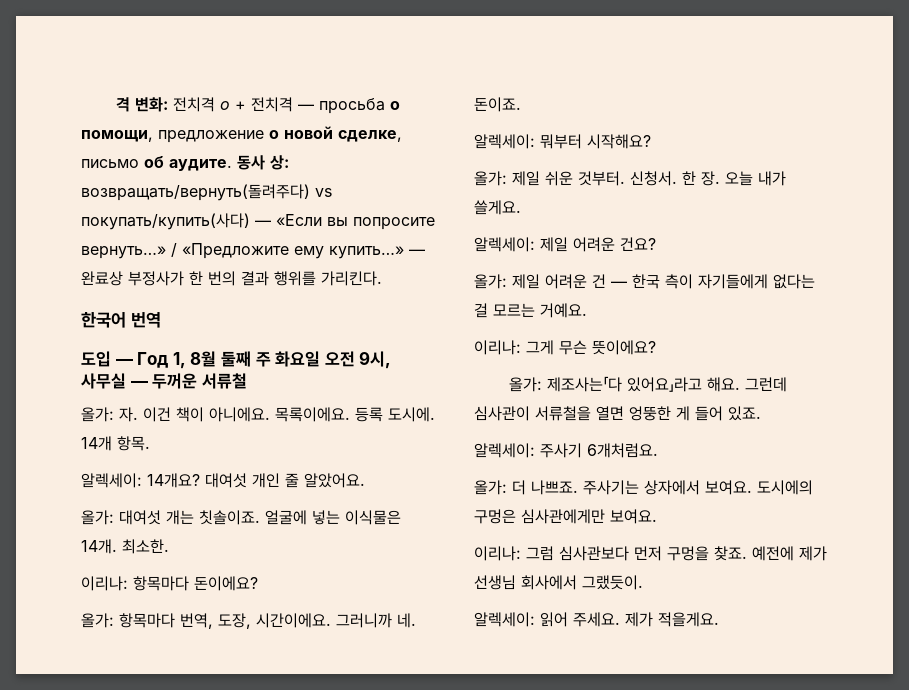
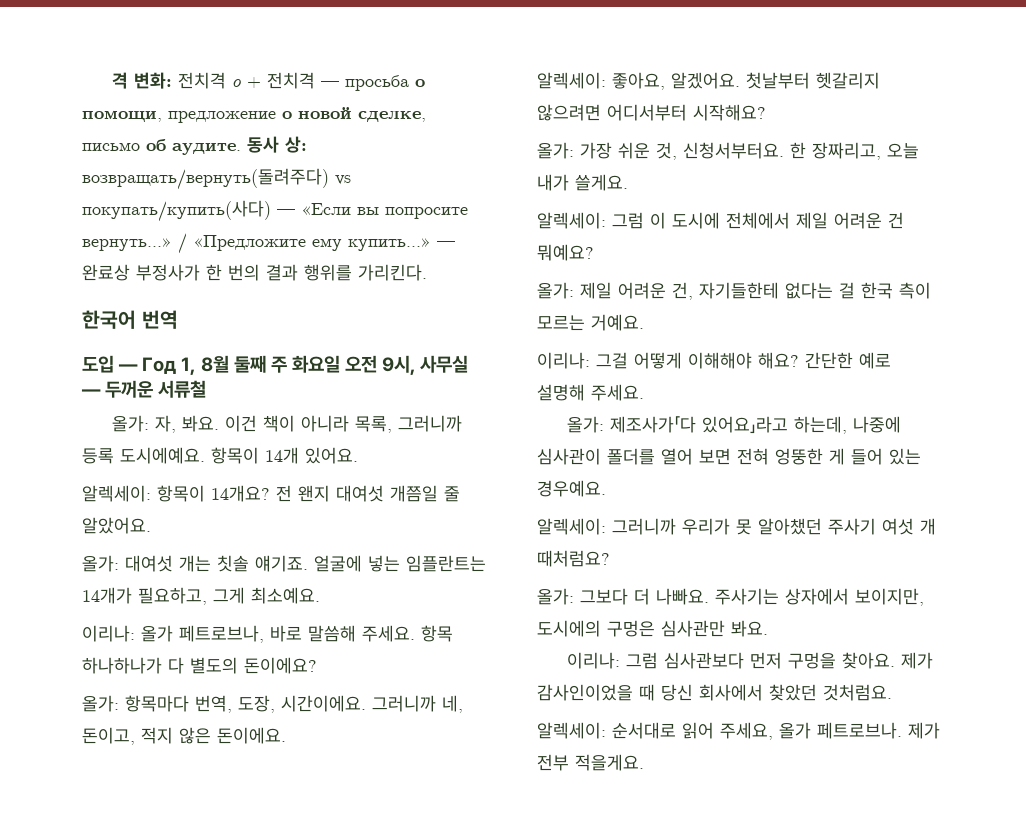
[119,407,435,422] [81,436,150,451] [81,473,280,488] 자. 이건 책이 아니에요. 목록이에요. 등록 도시에. 14개 항목. // 알렉세이: 14개요? 대여섯 개인 -> [154,415,462,433] [82,447,358,464] [82,485,438,502] 자, 봐요. 이건 책이 아니라 목록, 그러니까 등록 도시에예요. 항목이 14개 있어요. // 알렉세이: 항목이 14개요? 전 왠지 대여섯 개쯤일
[199,510,401,525] [81,539,169,554] [81,576,189,591] 칫솔이죠. 얼굴에 넣는 이식물은 14개. 최소한. // 이리나: 항목마다 -> [217,555,486,572] [82,587,320,605] [82,625,453,643] [82,657,238,674] 칫솔 얘기죠. 얼굴에 넣는 임플란트는 14개가 필요하고, 그게 최소예요. // 이리나: 올가 페트로브나, 바로 말씀해 주세요. 항목 하나하나가 다 별도의
[397,613,416,628] [474,97,521,112] [474,134,651,149] [474,171,786,186] [474,200,521,215] [474,237,656,252] [474,274,815,289] [474,303,587,318] [474,340,656,355] [509,377,604,392] 네. 돈이죠. // 알렉세이: 뭐부터 시작해요? // 올가: 제일 쉬운 것부터. 신청서. 한 장. 오늘 내가 쓸게요. // 알렉세이: 제일 어려운 건요? // 올가: 제일 어려운 건 — 한국 측이 자기들에게 없다는 걸 모르는 거예요. // 이리나: 그게 무슨 뜻이에요? // 올가: 제조사는 -> [442,695,463,713] [82,727,286,745] [537,72,880,90] [537,104,766,121] [537,142,919,160] [537,174,628,191] [537,212,904,229] [537,244,594,261] [537,282,931,300] [537,314,644,331] [537,352,891,369] [537,384,644,401] [566,416,674,433] 네, 돈이고, 적지 않은 돈이에요. // 알렉세이: 좋아요, 알겠어요. 첫날부터 헷갈리지 않으려면 어디서부터 시작해요? // 올가: 가장 쉬운 것, 신청서부터요. 한 장짜리고, 오늘 내가 쓸게요. // 알렉세이: 그럼 이 도시에 전체에서 제일 어려운 건 뭐예요? // 올가: 제일 어려운 건, 자기들한테 없다는 걸 한국 측이 모르는 거예요. // 이리나: 그걸 어떻게 이해해야 해요? 간단한 예로 설명해 주세요. // 올가: 제조사가
[707,377,788,392] [474,406,624,421] 해요. 그런데 심사관이 서류철을 열면 -> [793,416,901,434] [537,448,769,465] 하는데, 나중에 심사관이 폴더를 열어 보면 전혀
[728,406,761,421] [474,443,658,458] [474,480,578,495] 있죠. // 알렉세이: 주사기 6개처럼요. // 올가: 더 나쁘죠. -> [889,448,921,465] [537,480,606,497] [537,518,936,535] [537,550,610,567] [537,588,709,605] 있는 경우예요. // 알렉세이: 그러니까 우리가 못 알아챘던 주사기 여섯 개 때처럼요? // 올가: 그보다 더 나빠요.
[705,480,752,495] 보여요. -> [855,588,924,606] 보이지만,
[521,509,657,524] 심사관에게만 보여요. -> [661,620,768,637] 심사관만 봐요.
[714,546,827,561] [474,575,643,590] [474,612,653,627] 찾죠. 예전에 제가 선생님 회사에서 그랬듯이. // 알렉세이: 읽어 주세요. 제가 -> [841,652,933,669] [537,684,892,701] [537,722,940,740] [537,754,569,771] 찾아요. 제가 감사인이었을 때 당신 회사에서 찾았던 것처럼요. // 알렉세이: 순서대로 읽어 주세요, 올가 페트로브나. 제가 전부

